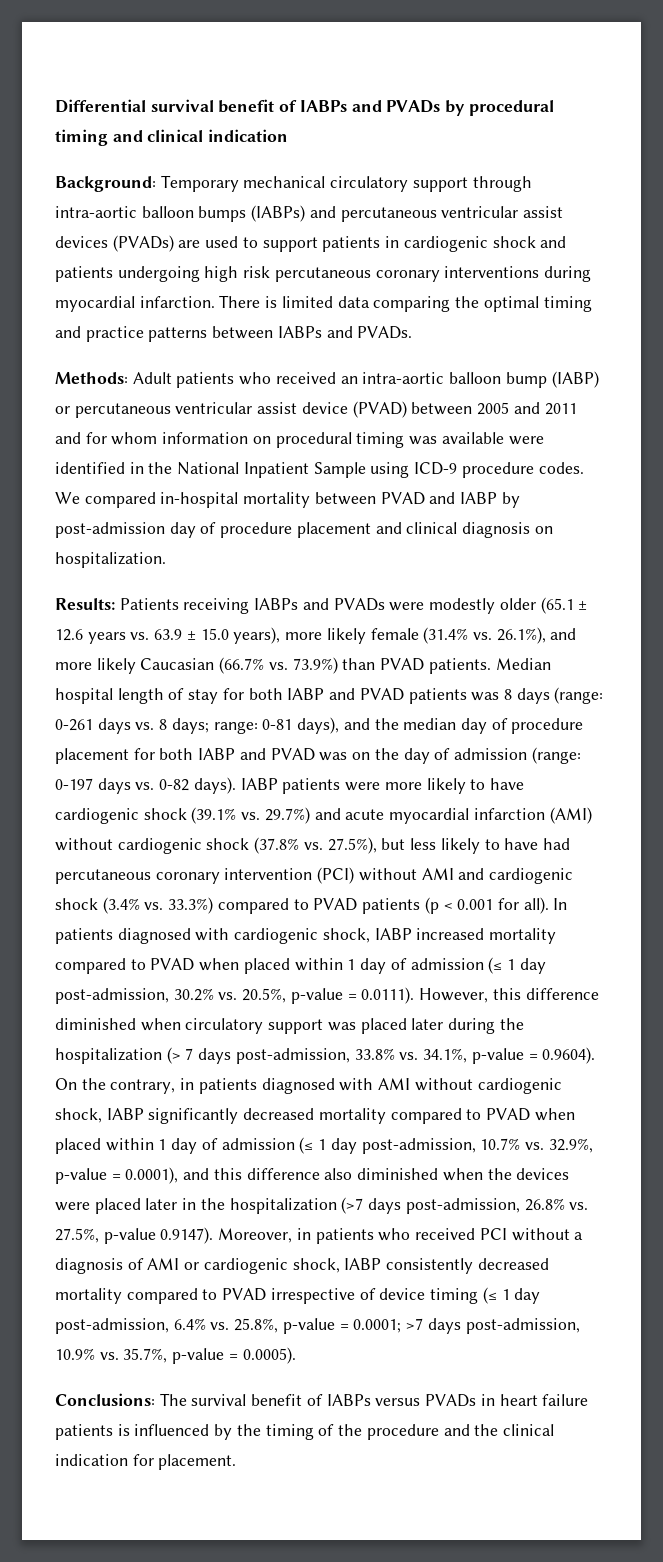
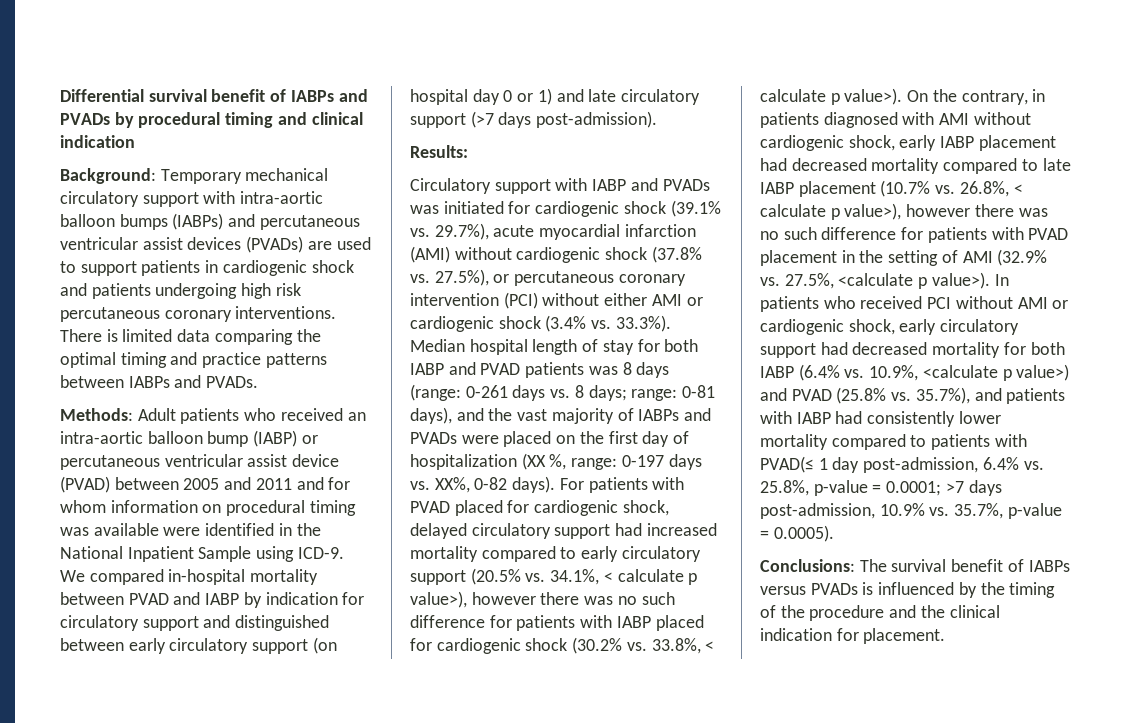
[472,176,532,192] through -> [203,191,236,204] with
[444,266,592,282] [55,296,215,312] interventions during myocardial infarction. -> [235,306,337,319] interventions.
[414,462,584,478] ICD-9 procedure codes. -> [297,547,344,559] ICD-9.
[55,522,553,538] [55,552,166,568] [55,597,588,614] [55,627,577,644] [55,657,491,674] post-admission day of procedure placement and clinical diagnosis on hospitalization. // Results: Patients receiving IABPs and PVADs were modestly older (65.1 ± 12.6 years vs. 63.9 ± 15.0 years), more likely female (31.4% vs. 26.1%), and more likely Caucasian (66.7% vs. 73.9%) than PVAD patients. -> [265,592,365,605] [60,615,330,631] [60,637,337,654] [410,88,701,105] [410,111,658,128] [410,145,468,158] [410,178,710,194] [410,200,721,217] [410,223,696,240] [410,246,702,263] [410,269,686,286] [410,292,703,309] [410,315,671,332] indication for circulatory support and distinguished between early circulatory support (on hospital day 0 or 1) and late circulatory support (>7 days post-admission). // Results: // Circulatory support with IABP and PVADs was initiated for cardiogenic shock (39.1% vs. 29.7%), acute myocardial infarction (AMI) without cardiogenic shock (37.8% vs. 27.5%), or percutaneous coronary intervention (PCI) without either AMI or cardiogenic shock (3.4% vs. 33.3%).
[403,718,584,734] [55,747,581,764] median day of procedure placement for both IABP and PVAD was on the day of admission (range: -> [517,408,712,424] [410,431,690,447] [410,453,618,470] vast majority of IABPs and PVADs were placed on the first day of hospitalization (XX %, range:
(155, 786) none -> [434,477,470,493] XX%,
[240,778,524,794] [55,807,592,824] [55,837,570,854] [55,867,574,884] [55,897,568,914] [55,928,557,944] [55,957,546,974] [55,987,599,1004] [55,1018,524,1034] [55,1047,596,1064] IABP patients were more likely to have cardiogenic shock (39.1% vs. 29.7%) and acute myocardial infarction (AMI) without cardiogenic shock (37.8% vs. 27.5%), but less likely to have had percutaneous coronary intervention (PCI) without AMI and cardiogenic shock (3.4% vs. 33.3%) compared to PVAD patients (p < 0.001 for all). In patients diagnosed with cardiogenic shock, IABP increased mortality compared to PVAD when placed within 1 day of admission (≤ 1 day post-admission, 30.2% vs. 20.5%, p-value = 0.0111). However, this difference diminished when circulatory support was placed later during the hospitalization (> 7 days post-admission, 33.8% vs. 34.1%, p-value = 0.9604). -> [559,477,685,493] [410,500,669,516] [410,523,717,539] [410,546,701,562] [410,568,698,585] [410,591,675,608] [410,615,704,631] [410,637,715,654] [760,88,903,105] For patients with PVAD placed for cardiogenic shock, delayed circulatory support had increased mortality compared to early circulatory support (20.5% vs. 34.1%, < calculate p value>), however there was no such difference for patients with IABP placed for cardiogenic shock (30.2% vs. 33.8%, < calculate p value>).
[106,1108,575,1124] [55,1137,593,1154] [55,1167,570,1184] [55,1197,589,1214] [55,1227,311,1244] IABP significantly decreased mortality compared to PVAD when placed within 1 day of admission (≤ 1 day post-admission, 10.7% vs. 32.9%, p-value = 0.0001), and this difference also diminished when the devices were placed later in the hospitalization (>7 days post-admission, 26.8% vs. 27.5%, p-value 0.9147). Moreover, in -> [899,135,1056,151] [760,158,1071,174] [760,180,1023,197] [760,203,1048,220] [760,227,1069,243] [760,249,1048,266] [760,272,1009,289] early IABP placement had decreased mortality compared to late IABP placement (10.7% vs. 26.8%, < calculate p value>), however there was no such difference for patients with PVAD placement in the setting of AMI (32.9% vs. 27.5%, <calculate p value>). In
[574,1232,584,1240] [55,1258,144,1274] a diagnosis of -> (1013, 302) none
[344,1258,549,1274] [55,1287,497,1304] IABP consistently decreased mortality compared to PVAD irrespective of device timing (≤ -> [899,319,1020,335] [760,342,1065,358] [760,364,1070,381] [760,387,1066,404] [760,411,1001,427] [760,434,1027,450] [760,456,814,473] early circulatory support had decreased mortality for both IABP (6.4% vs. 10.9%, <calculate p value>) and PVAD (25.8% vs. 35.7%), and patients with IABP had consistently lower mortality compared to patients with PVAD(≤
[480,1394,589,1406] [55,1424,113,1440] in heart failure patients -> (858, 589) none

